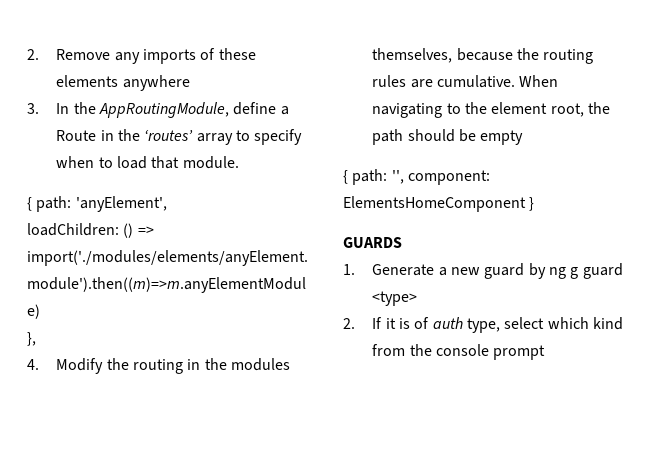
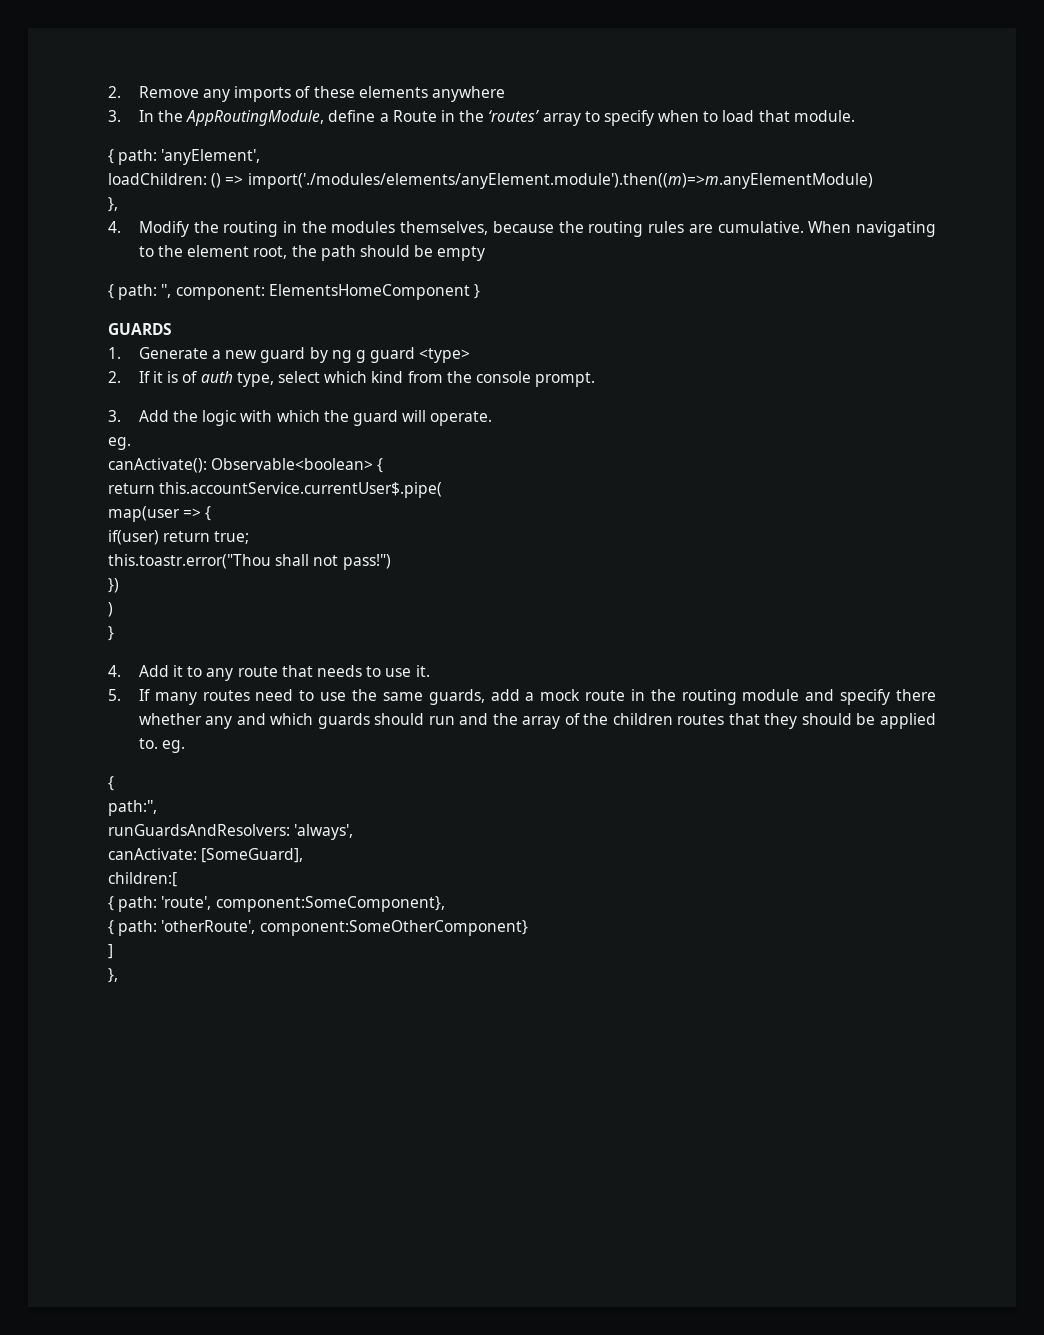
[493,345,546,360] prompt -> [535,372,596,387] [108,410,493,426] [108,437,131,450] [108,458,384,473] [108,482,443,498] [108,506,212,522] [108,530,250,545] [108,554,391,570] [108,578,119,593] [108,602,113,617] [108,626,114,641] [108,665,430,681] [108,689,936,705] [138,713,936,729] [138,738,186,753] [108,776,114,791] [108,800,157,816] [108,824,354,840] [108,848,304,863] [108,872,177,887] [108,896,445,912] [108,920,528,936] [108,944,113,959] [108,968,118,983] prompt. // 3. Add the logic with which the guard will operate. // eg. // canActivate(): Observable<boolean> { // return this.accountService.currentUser$.pipe( // map(user => { // if(user) return true; // this.toastr.error("Thou shall not pass!") // }) // ) // } // 4. Add it to any route that needs to use it. // 5. If many routes need to use the same guards, add a mock route in the routing module and specify there whether any and which guards should run and the array of the children routes that they should be applied to. eg. // { // path:'', // runGuardsAndResolvers: 'always', // canActivate: [SomeGuard], // children:[ // { path: 'route', component:SomeComponent}, // { path: 'otherRoute', component:SomeOtherComponent} // ] // },

